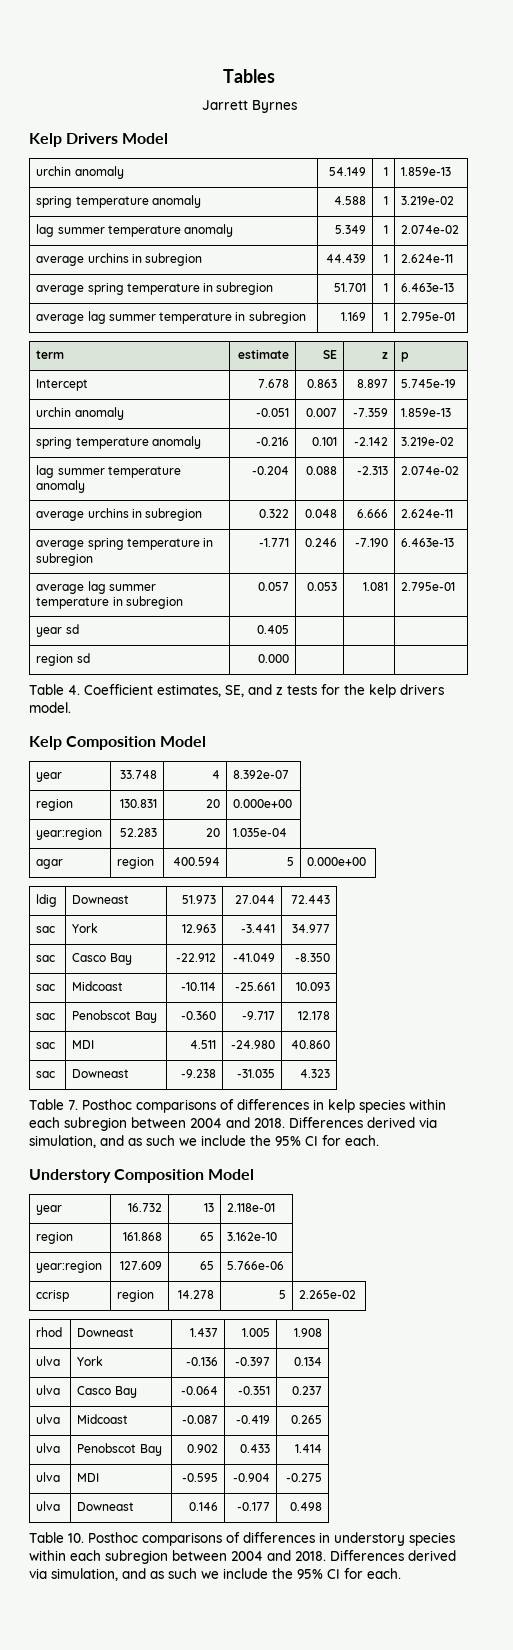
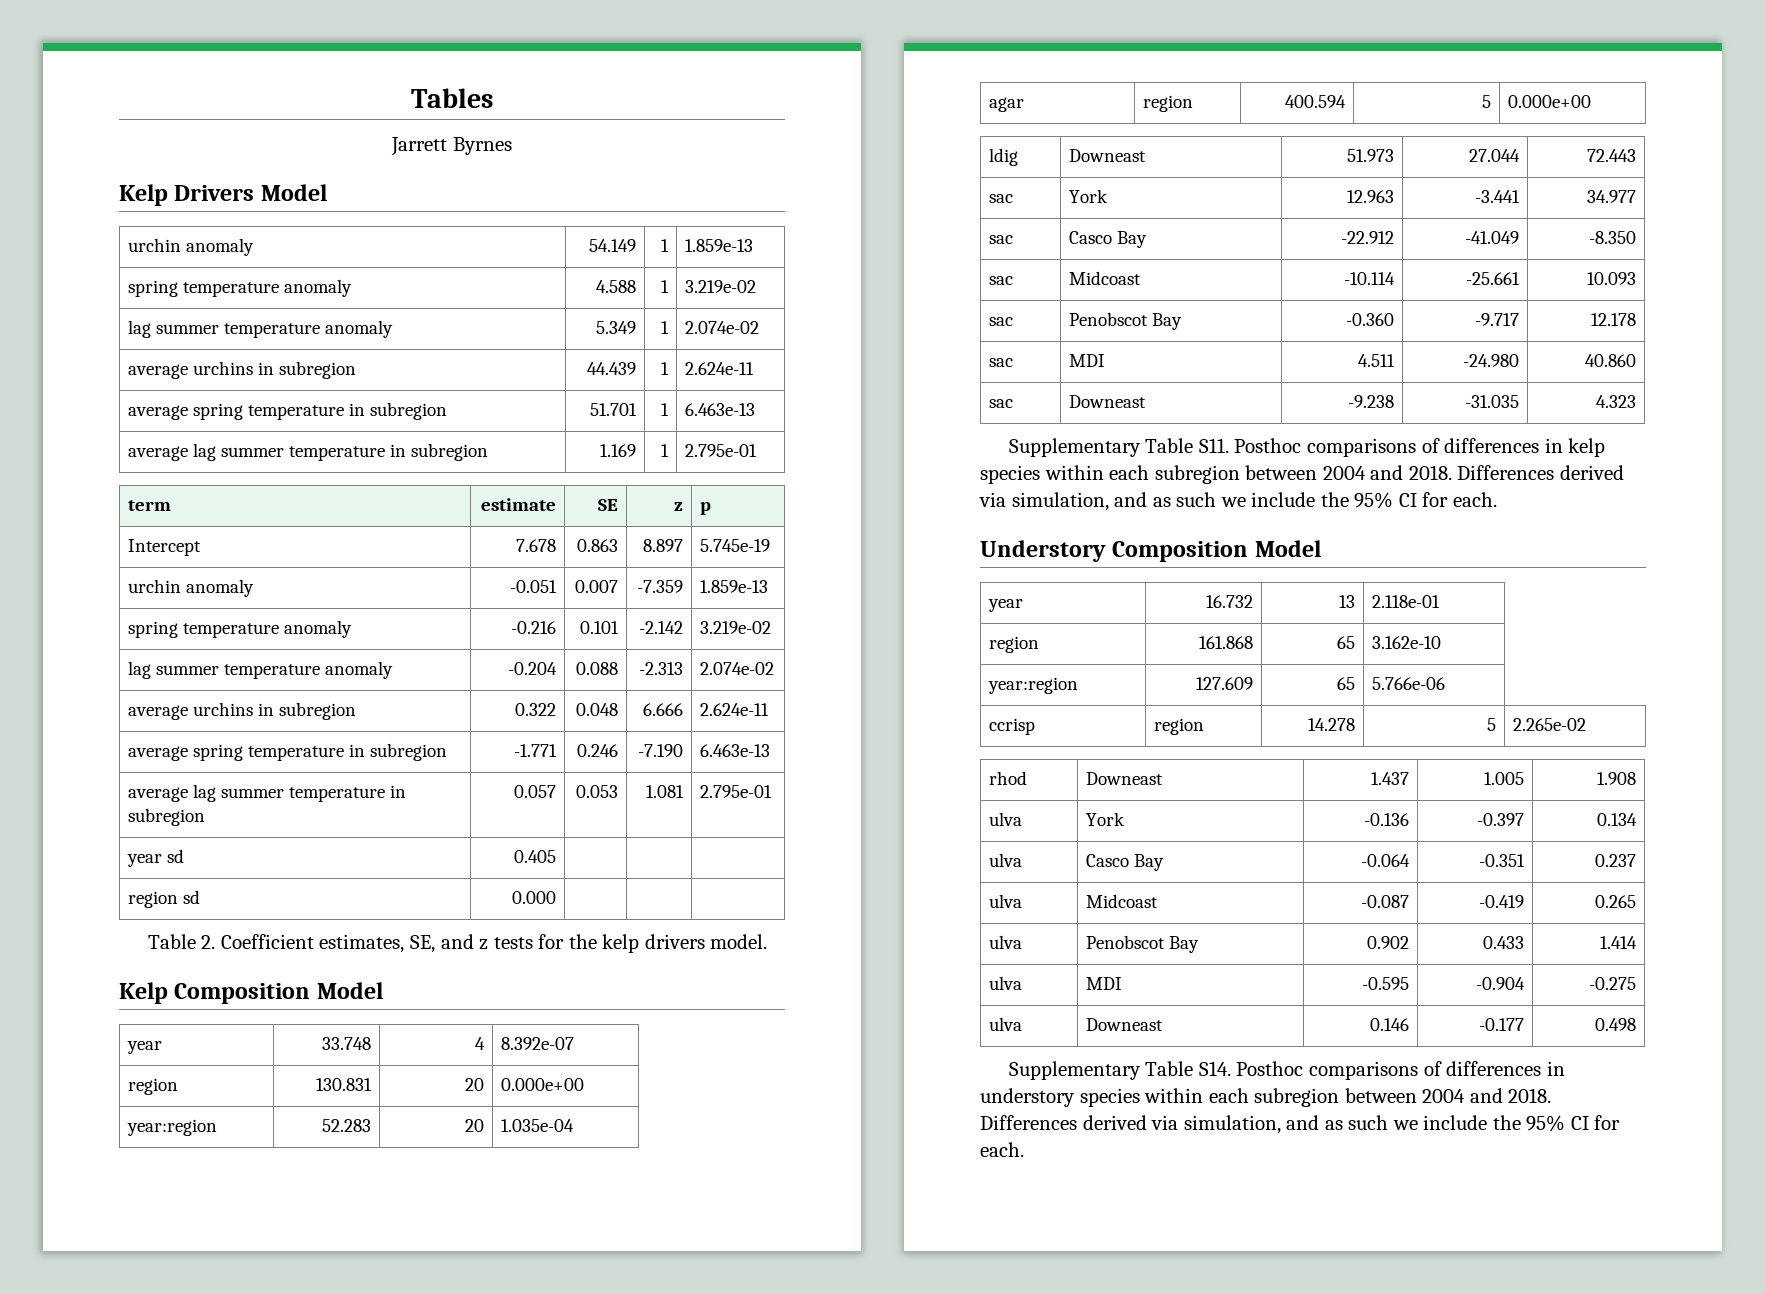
[68,685,80,695] 4. -> [201,935,216,949] 2.
[29,1099,78,1110] Table 7. -> [1008,438,1229,457] Supplementary Table S11.
[29,1532,84,1543] Table 10. -> [1008,1061,1231,1080] Supplementary Table S14.

